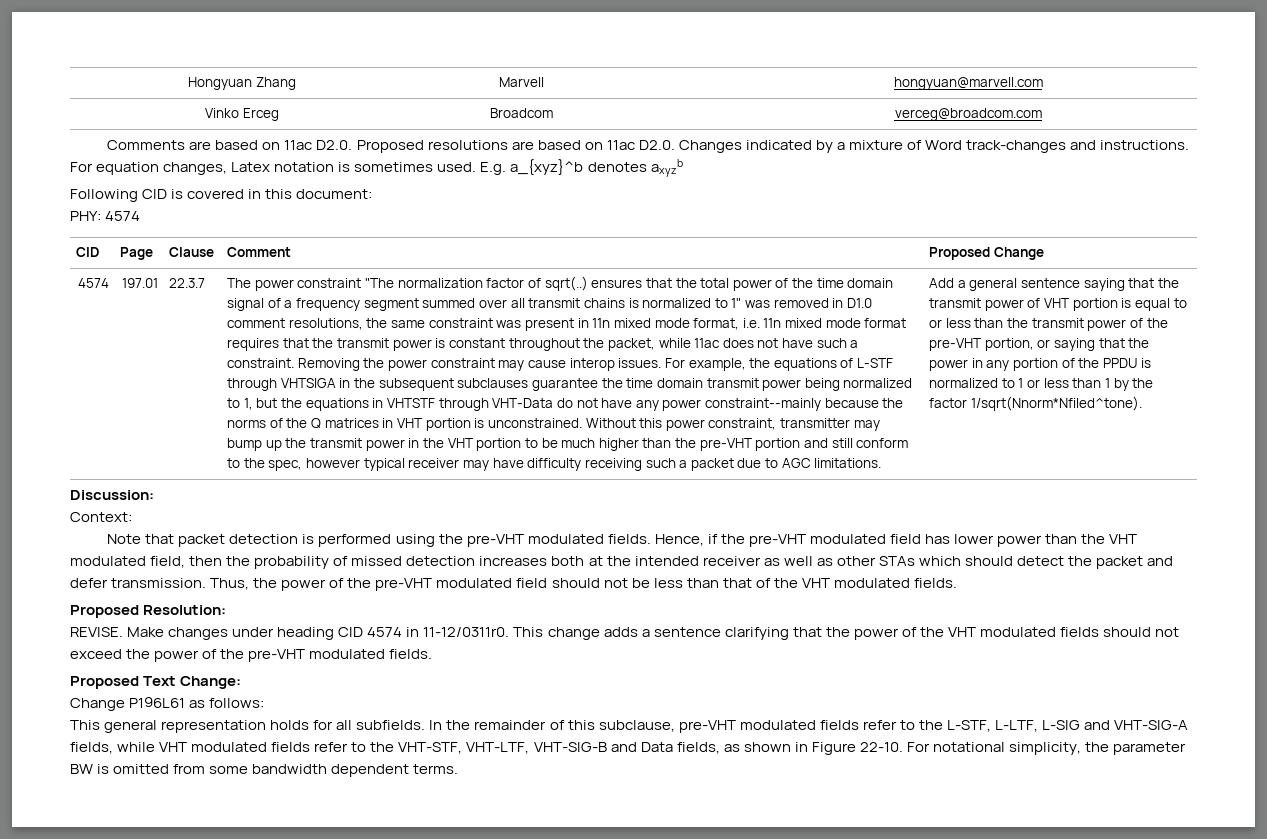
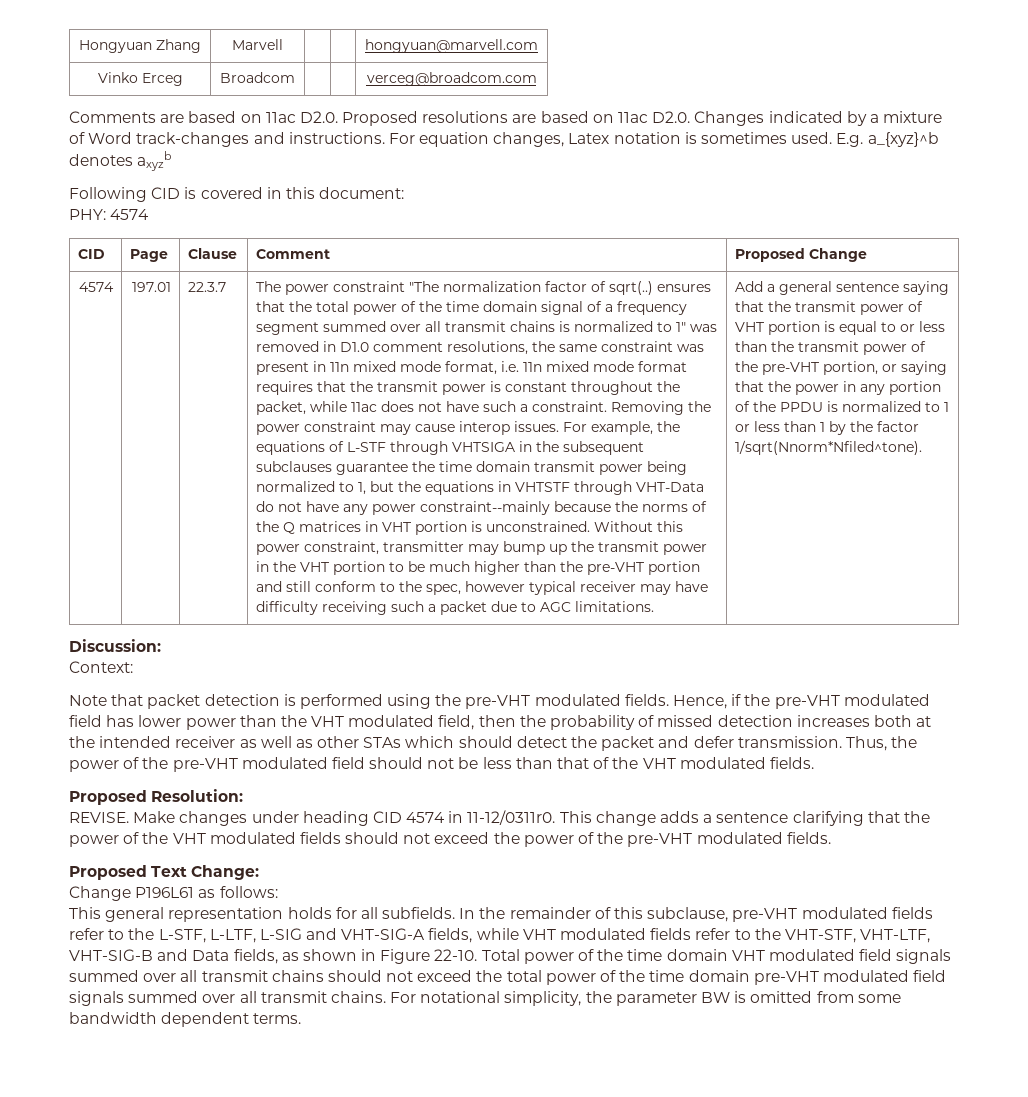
(903, 747) none -> [481,949,952,964] [69,970,947,985] [69,991,386,1006] Total power of the time domain VHT modulated field signals summed over all transmit chains should not exceed the total power of the time domain pre-VHT modulated field signals summed over all transmit chains.

